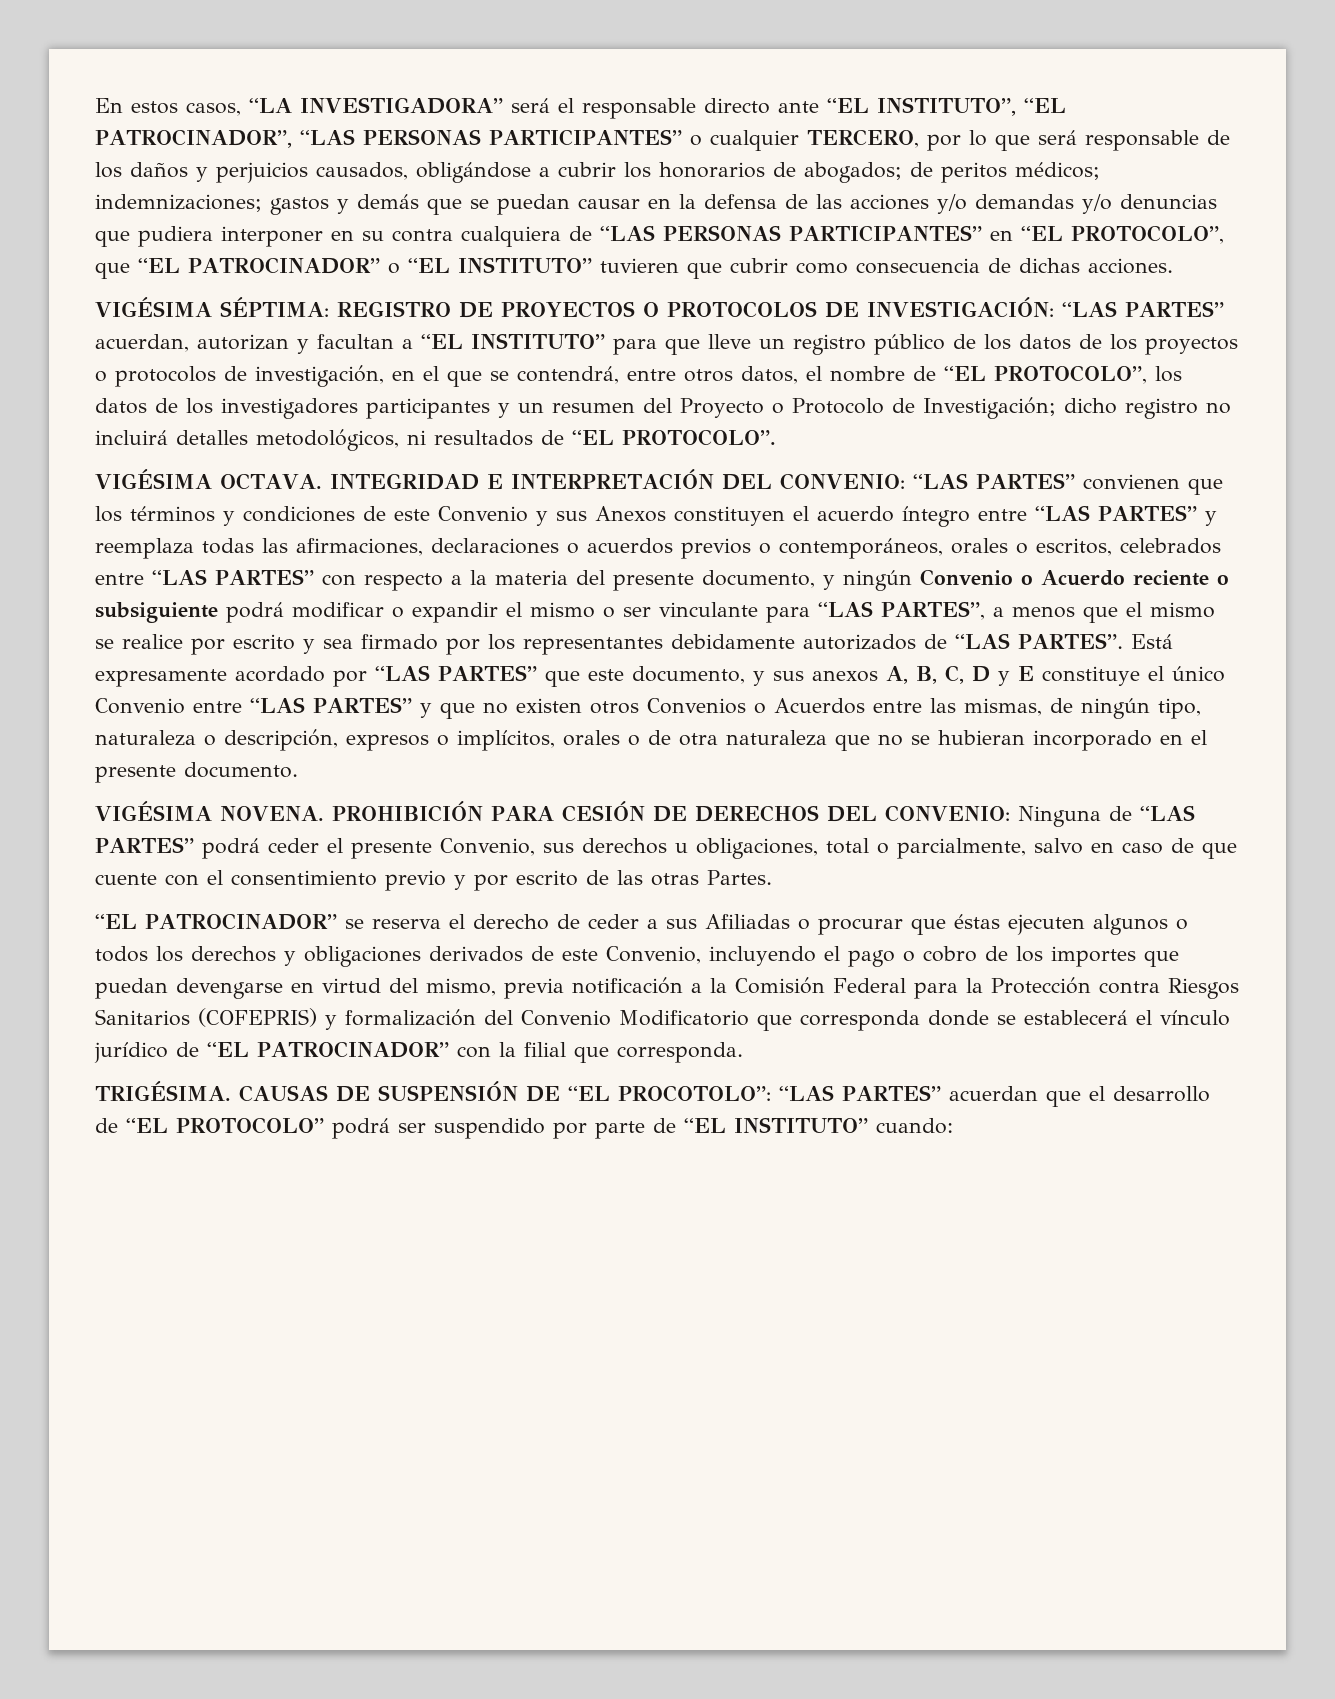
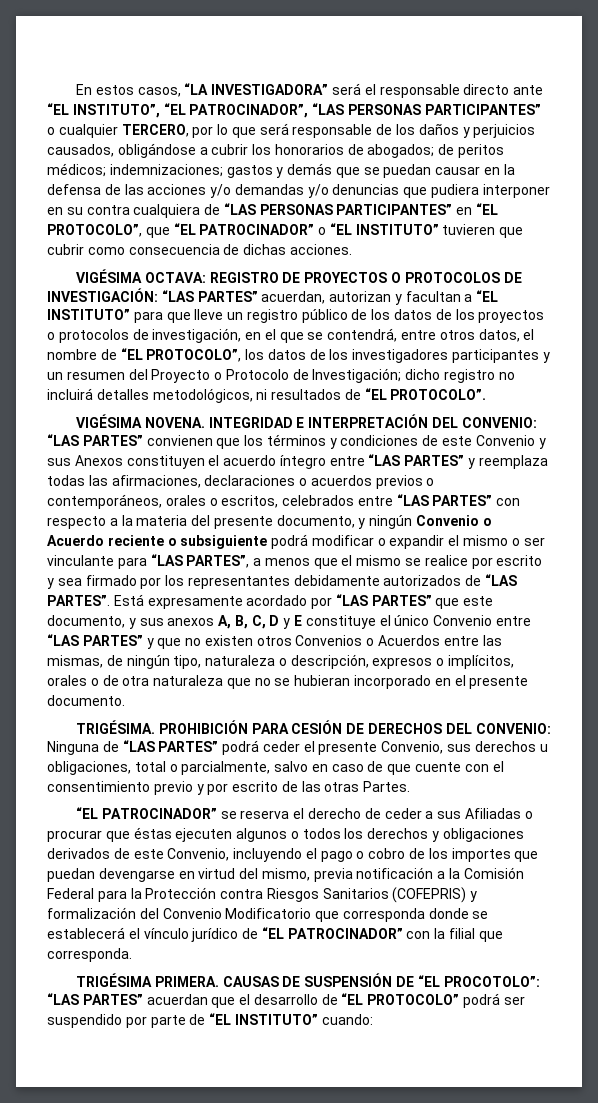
[220,297,329,317] SÉPTIMA: -> [144,272,206,283] OCTAVA:
[220,473,322,490] OCTAVA. -> [144,417,205,428] NOVENA.
[95,801,324,821] VIGÉSIMA NOVENA. -> [76,720,156,734] TRIGÉSIMA.
[95,1081,231,1101] TRIGÉSIMA. -> [76,973,219,987] TRIGÉSIMA PRIMERA.

